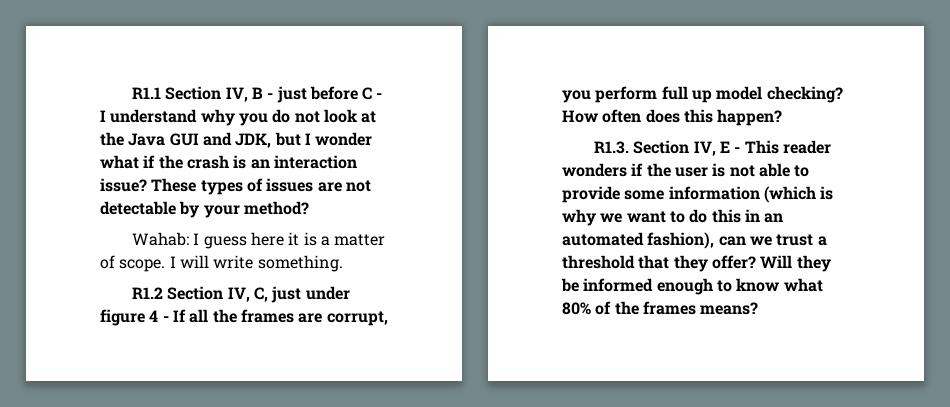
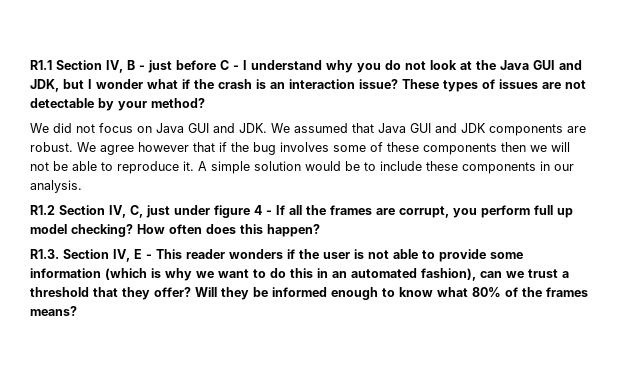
[131,232,386,249] [100,255,343,272] Wahab: I guess here it is a matter of scope. I will write something. -> [30,123,586,136] [30,142,570,155] [30,161,574,174] [30,180,82,193] We did not focus on Java GUI and JDK. We assumed that Java GUI and JDK components are robust. We agree however that if the bug involves some of these components then we will not be able to reproduce it. A simple solution would be to include these components in our analysis.

